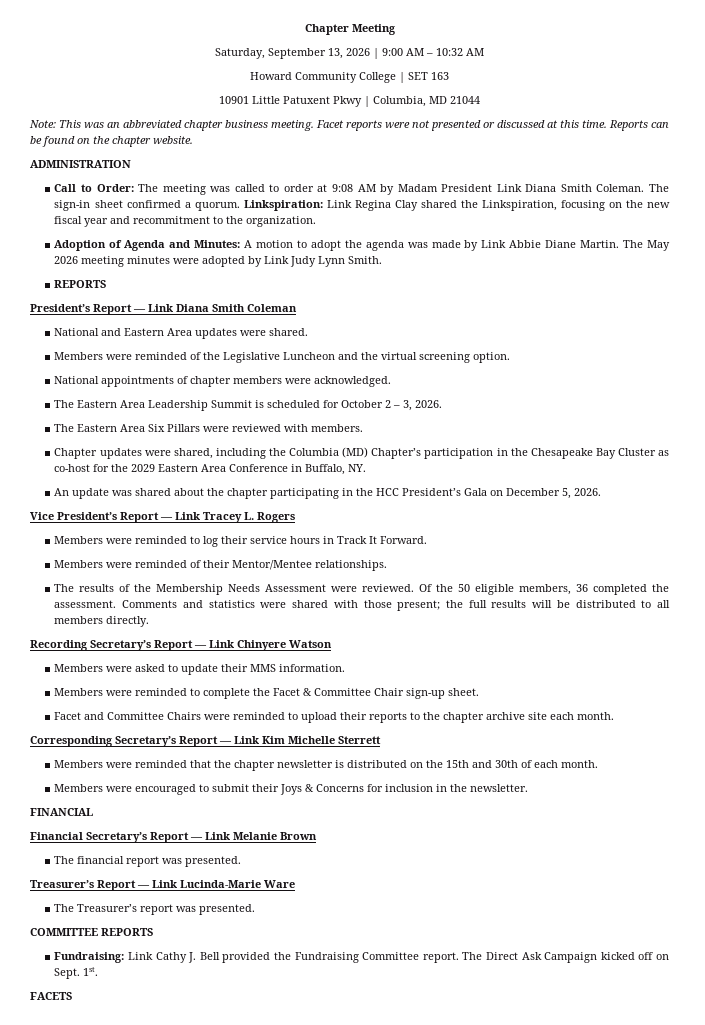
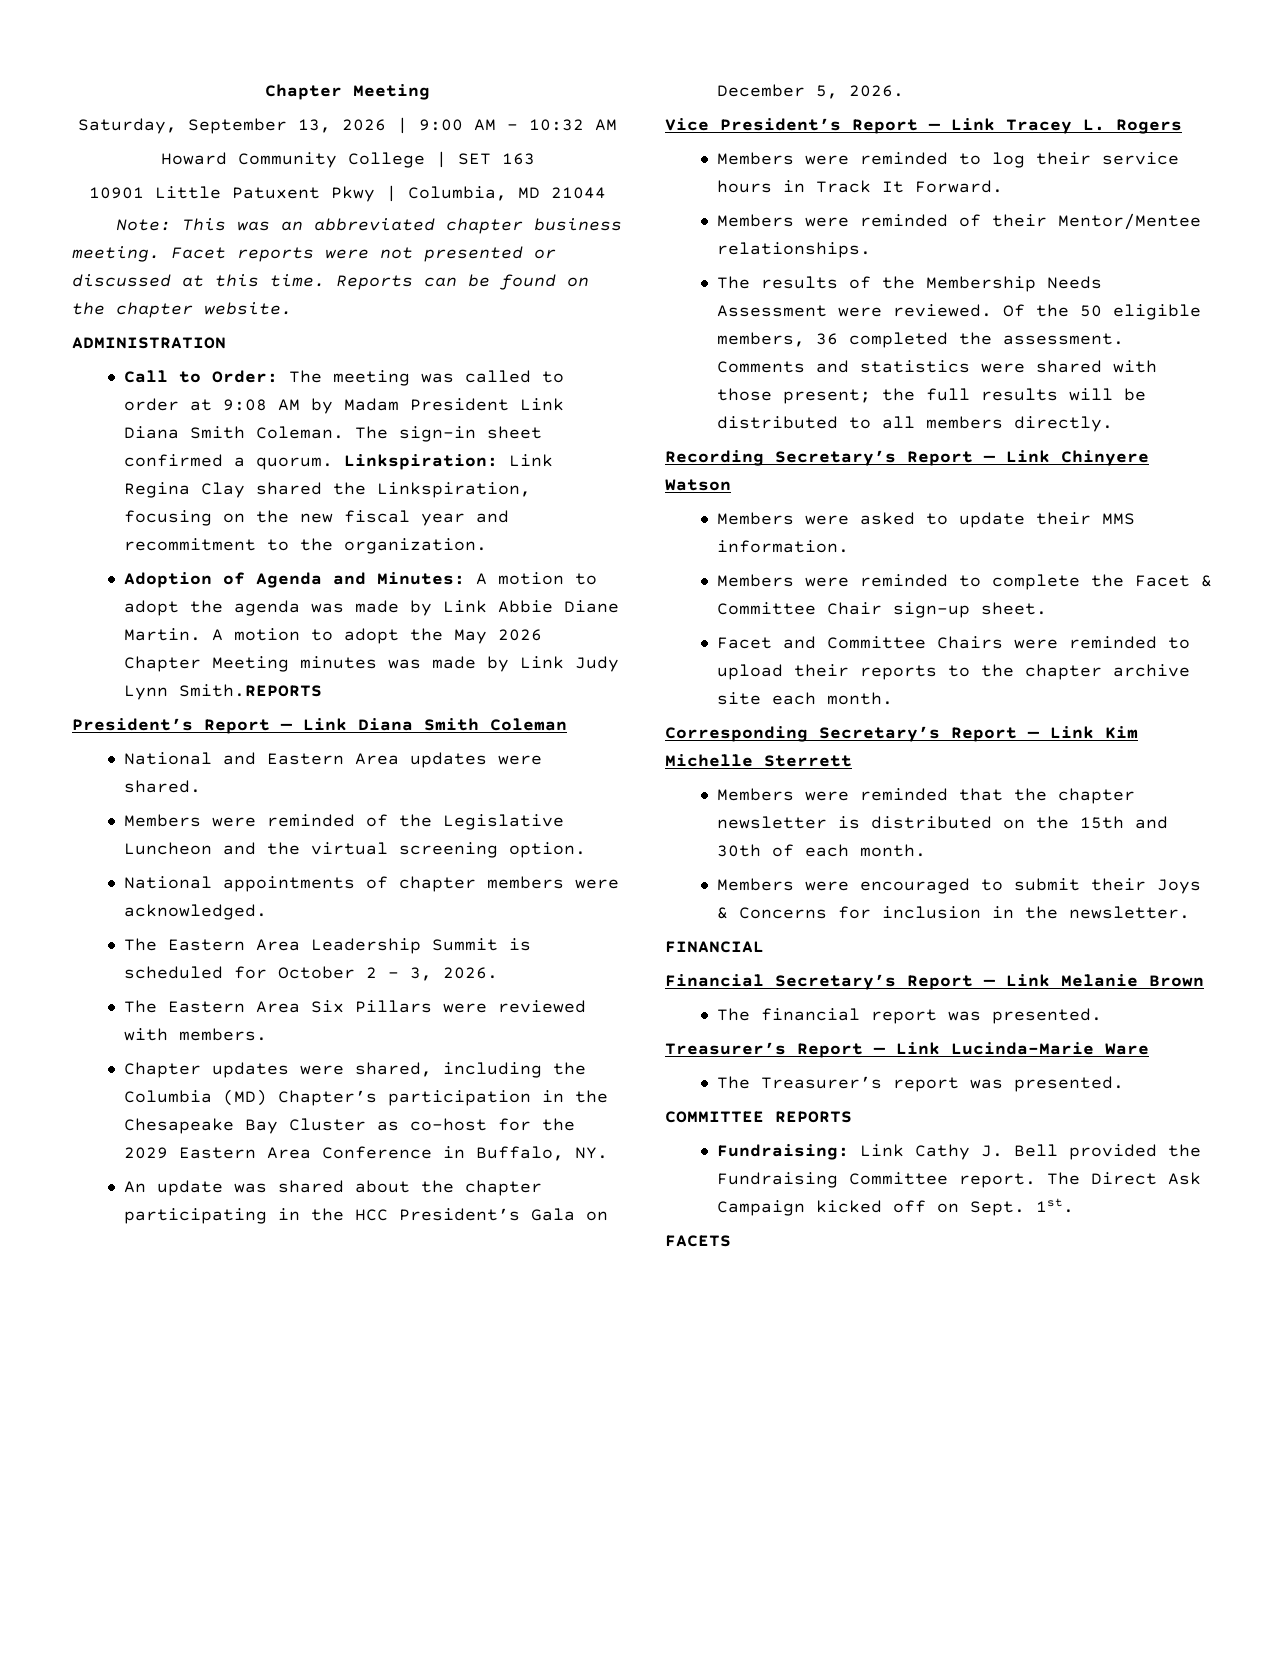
[623,240,671,251] [54,256,246,267] The May 2026 meeting minutes were adopted -> [212,628,543,644] [124,656,477,672] A motion to adopt the May 2026 Chapter Meeting minutes was made
[348,256,383,264] [54,280,107,288] Smith. // REPORTS -> [179,684,323,697] Smith.REPORTS

